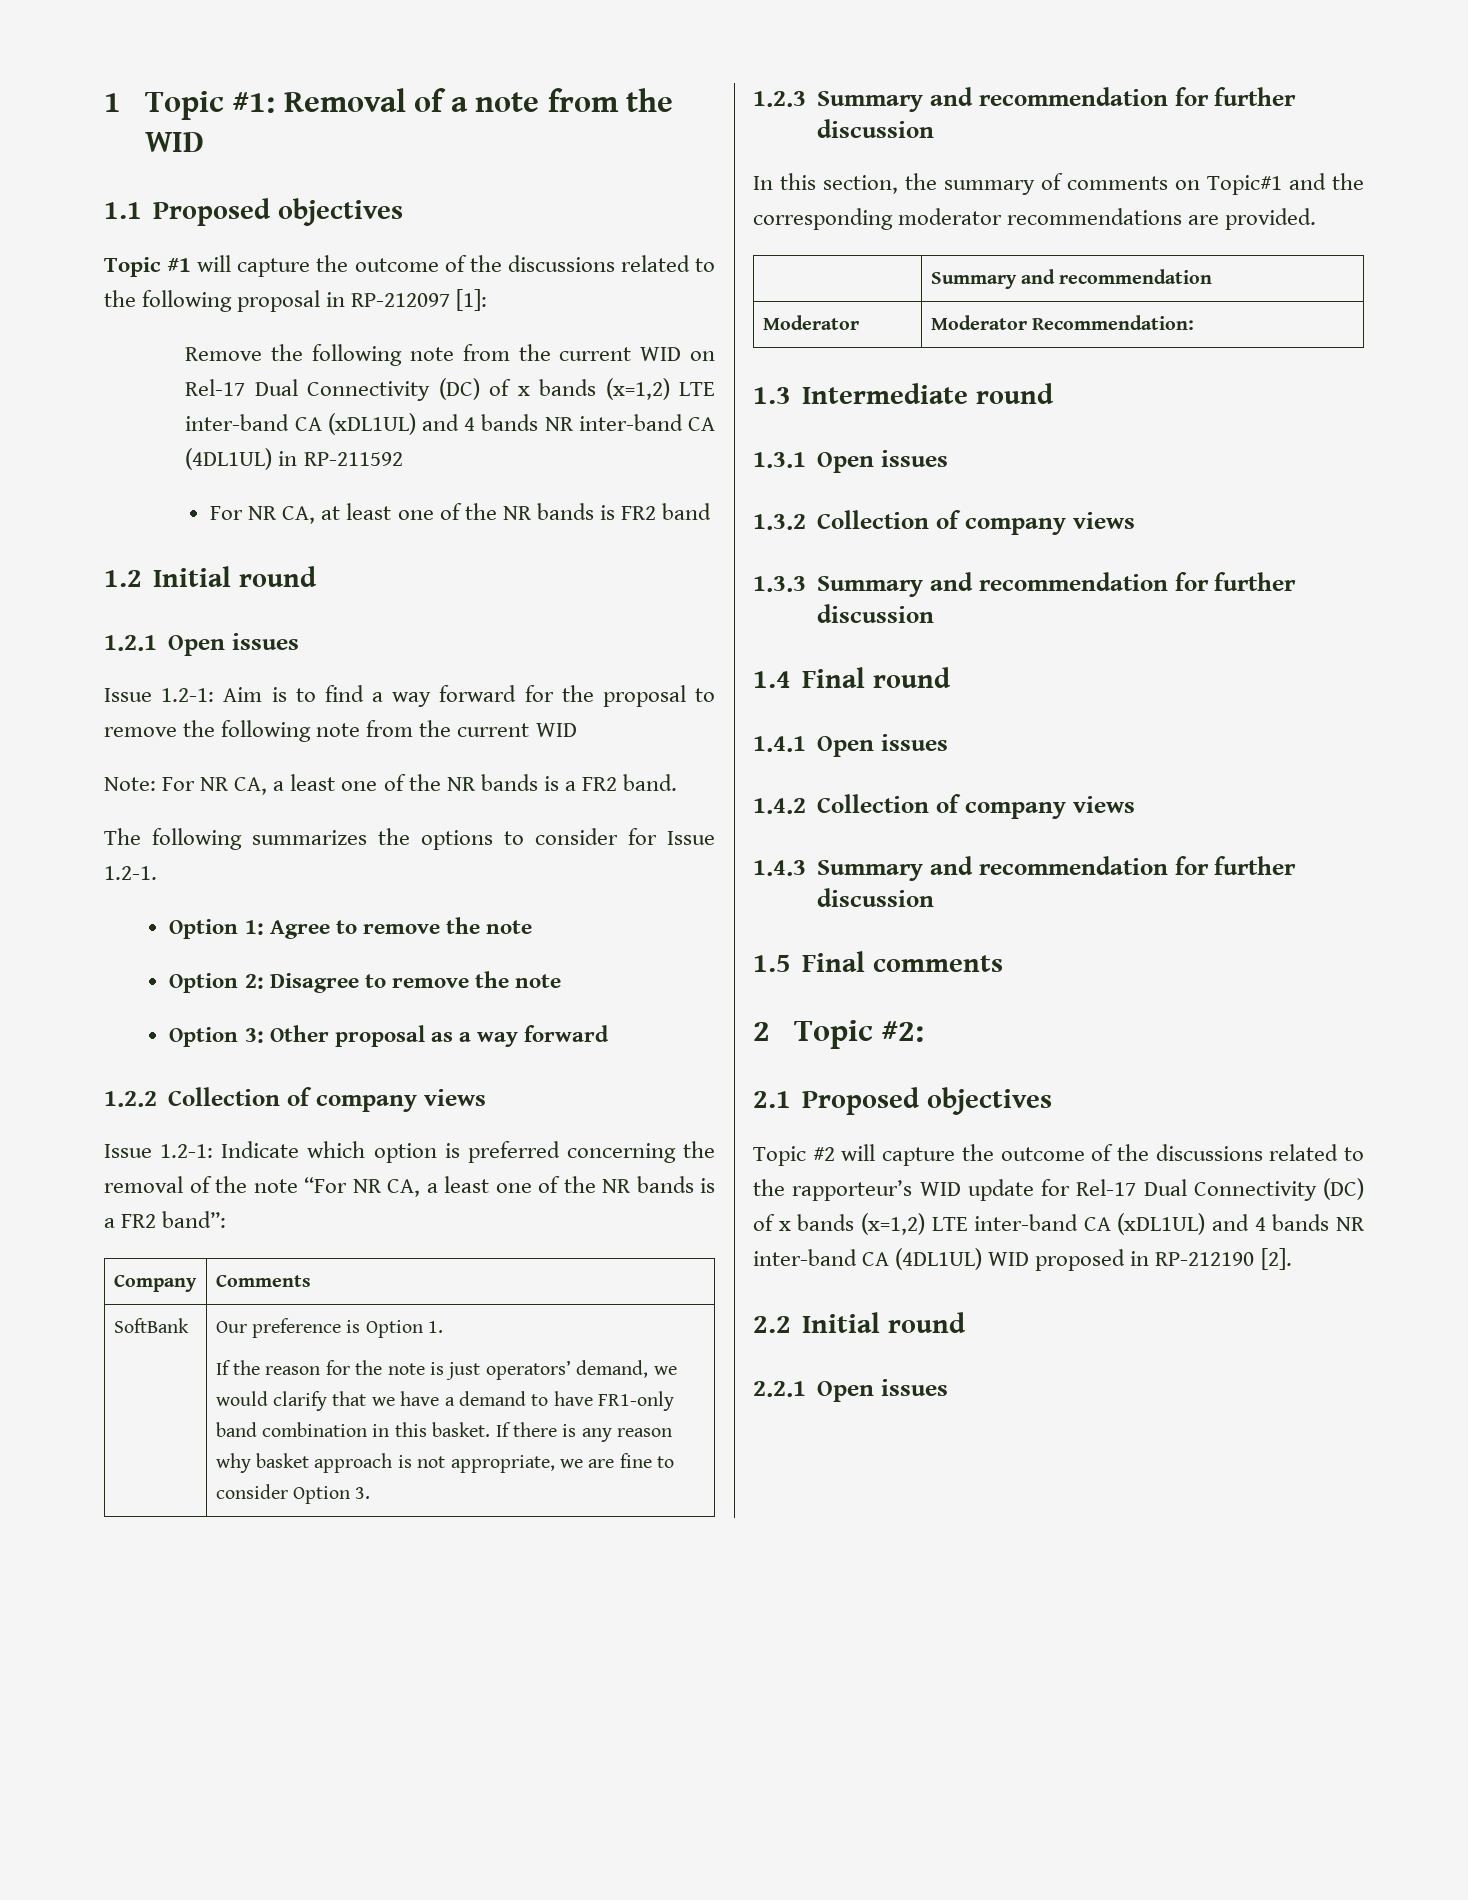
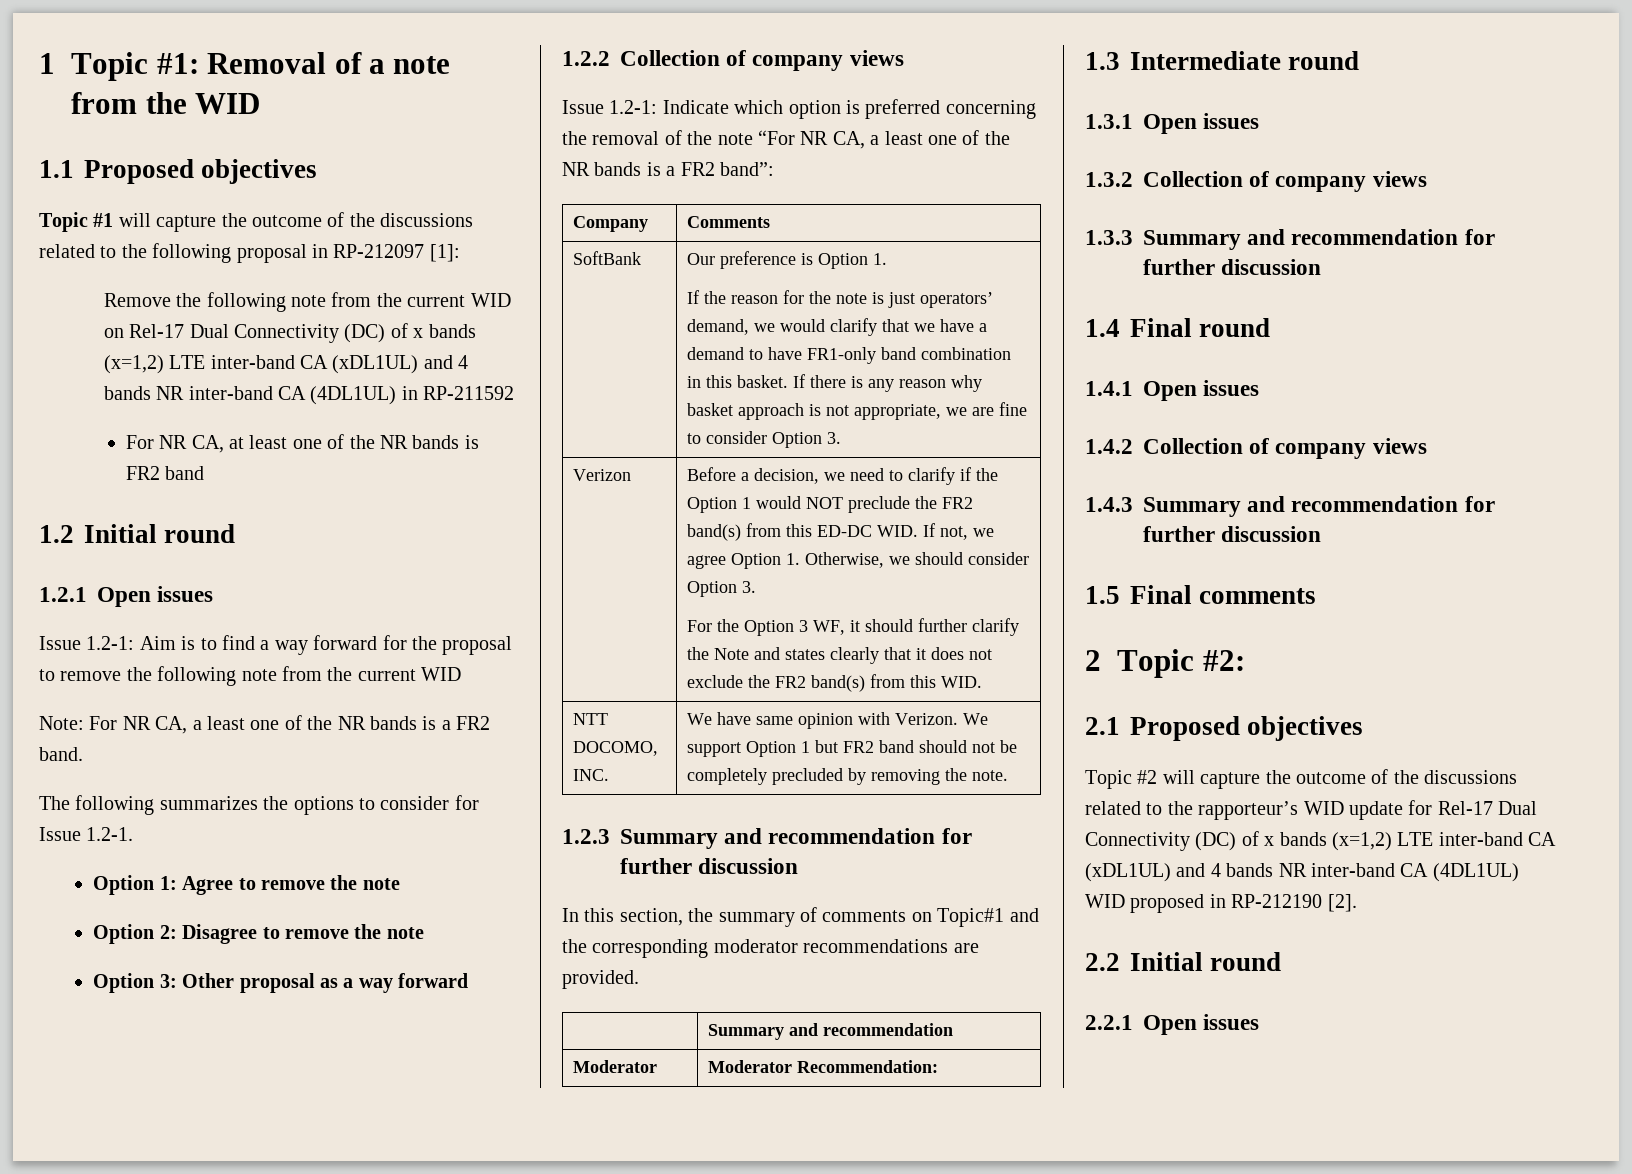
(371, 1493) none -> [573,469,632,481] [687,467,999,485] [687,496,974,513] [687,523,995,541] [687,552,1030,569] [687,581,757,597] [687,618,1020,636] [687,647,993,664] [687,674,983,692] [573,713,609,725] [573,741,659,756] [573,769,610,781] [687,712,989,729] [687,740,1018,757] [687,768,1009,785] // Verizon | Before a decision, we need to clarify if the Option 1 would NOT preclude the FR2 band(s) from this ED-DC WID. If not, we agree Option 1. Otherwise, we should consider Option 3. // For the Option 3 WF, it should further clarify the Note and states clearly that it does not exclude the FR2 band(s) from this WID. // NTT DOCOMO, INC. | We have same opinion with Verizon. We support Option 1 but FR2 band should not be completely precluded by removing the note.

